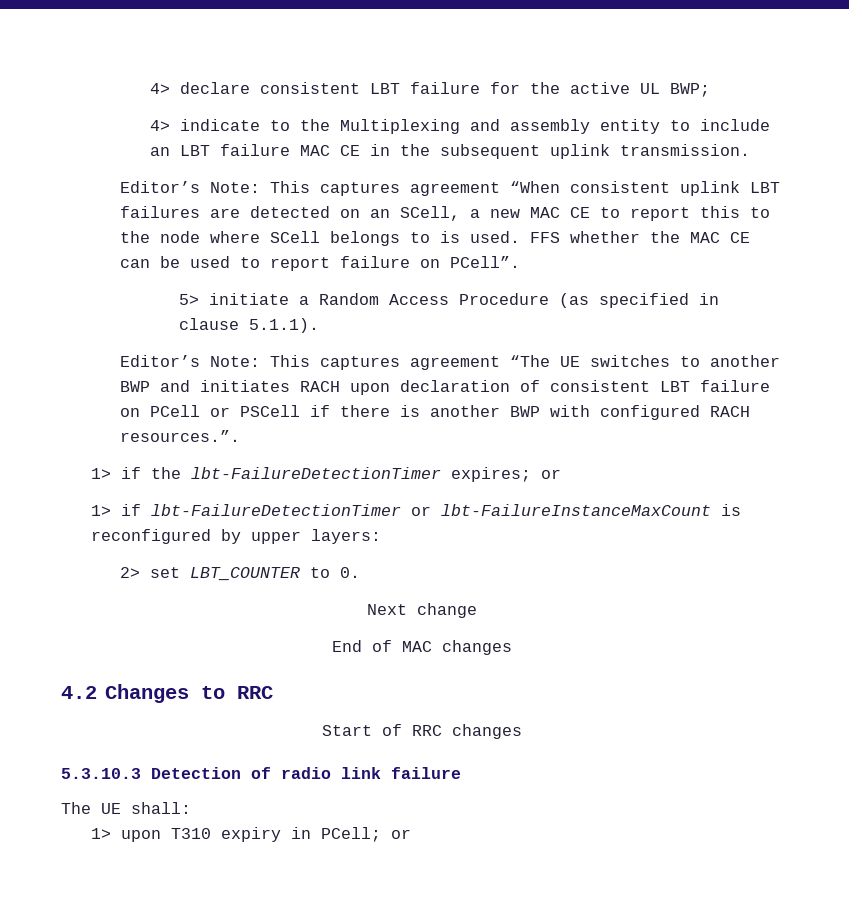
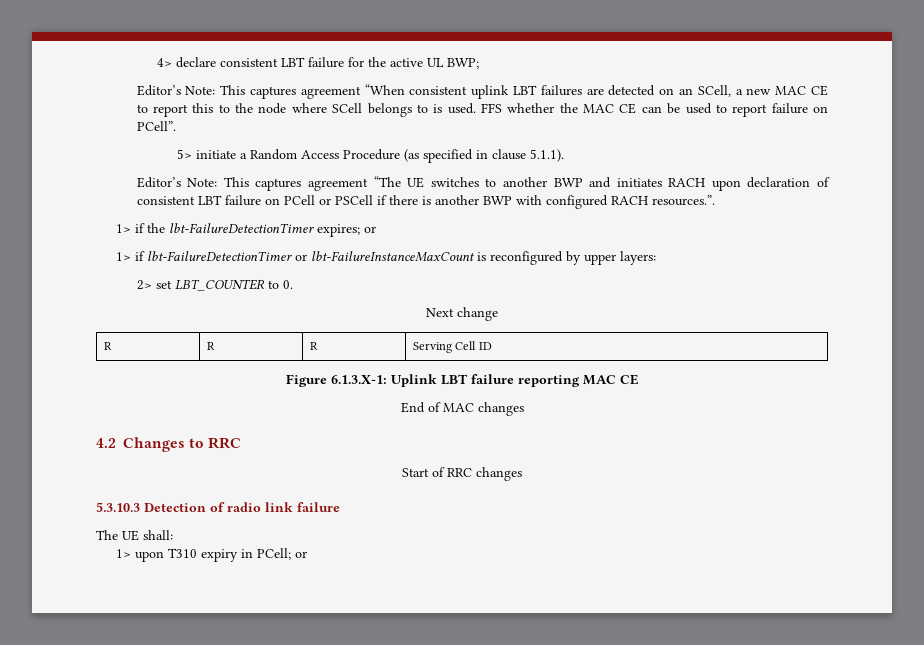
[149,119,770,134] [149,144,750,159] // 4> indicate to the Multiplexing and assembly entity to include an LBT failure MAC CE in the subsequent uplink transmission. -> (480, 63) none
(477, 610) none -> [103,342,112,350] [206,342,215,350] [309,342,318,350] [412,341,492,353] [285,374,639,387] // R | R | R | Serving Cell ID // Figure 6.1.3.X-1: Uplink LBT failure reporting MAC CE

